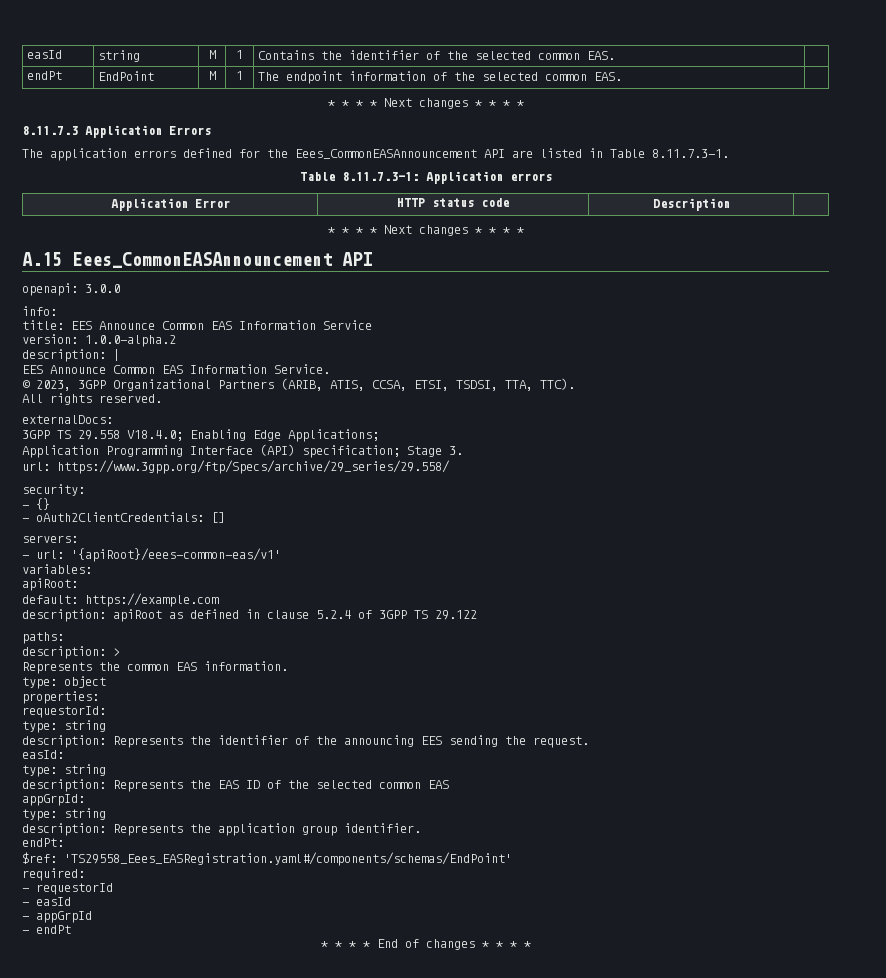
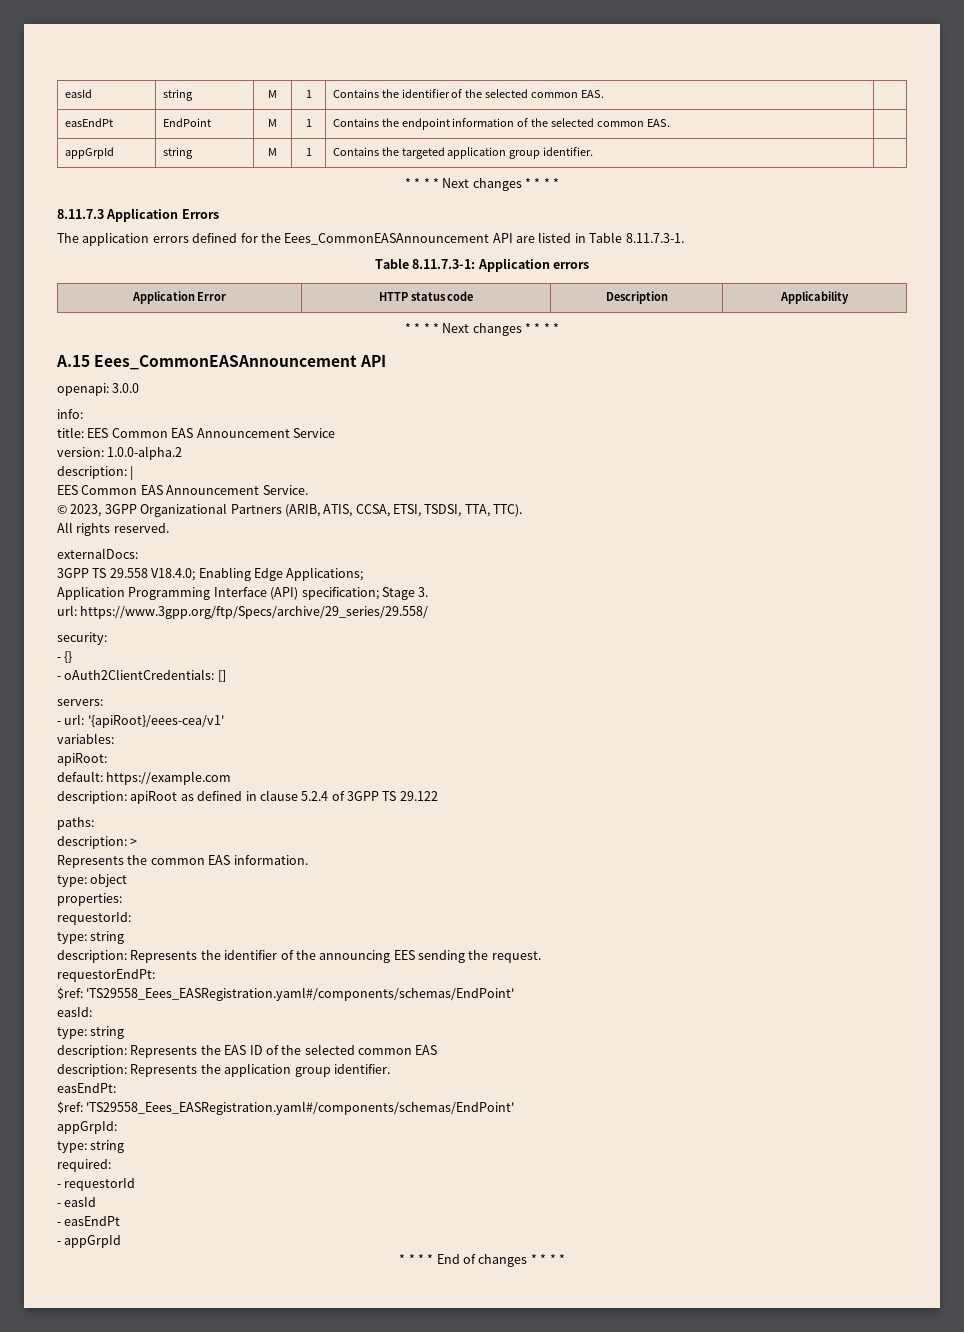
[26,71,62,80] endPt -> [64,118,113,127] easEndPt
[257,72,279,81] The -> [332,118,399,127] Contains the
(622, 76) none -> [64,147,114,159] [162,147,193,159] [268,148,277,156] [305,148,312,156] [332,147,594,159] // appGrpId | string | M | 1 | Contains the targeted application group identifier. |
(730, 204) none -> [780,291,849,304] Applicability
[99,320,316,330] Announce Common EAS Information -> [111,428,290,438] Common EAS Announcement
[50,364,267,374] Announce Common EAS Information -> [81,485,260,495] Common EAS Announcement
[71,548,281,562] '{apiRoot}/eees-common-eas/v1' -> [87,715,224,728] '{apiRoot}/eees-cea/v1'
(589, 742) none -> [57,969,155,982] [57,987,515,1001] // requestorEndPt: // $ref: 'TS29558_Eees_EASRegistration.yaml#/components/schemas/EndPoint'
[22,794,85,806] [22,808,106,821] // appGrpId: // type: string -> (438, 1050) none
[22,838,64,847] [22,852,512,866] endPt: // $ref: 'TS29558_Eees_EASRegistration.yaml#/components/schemas/EndPoint' -> [57,1083,116,1093] [57,1101,515,1115] [57,1121,117,1134] [57,1140,125,1153] easEndPt: // $ref: 'TS29558_Eees_EASRegistration.yaml#/components/schemas/EndPoint' // appGrpId: // type: string
[36,911,92,923] [22,925,71,934] appGrpId // - endPt -> [64,1216,121,1226] [57,1235,122,1248] easEndPt // - appGrpId

